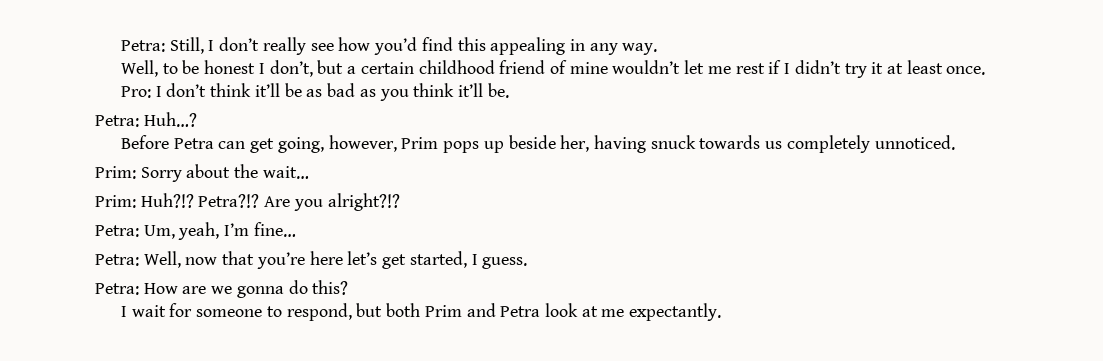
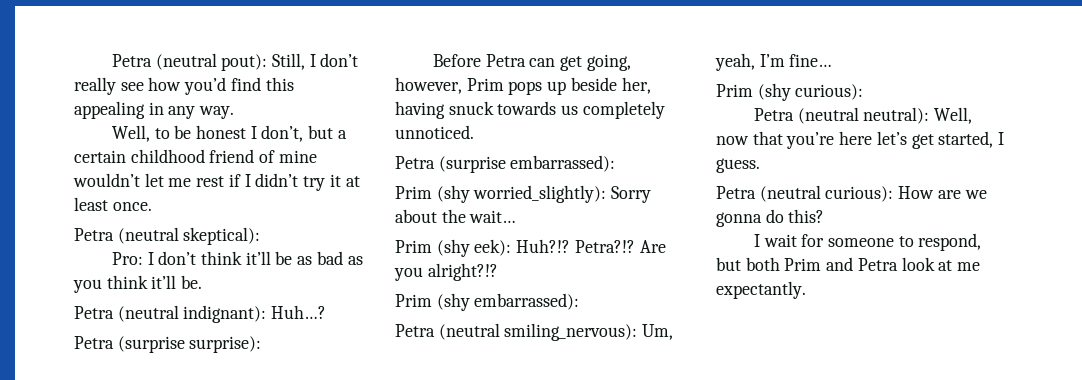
[121,40,166,52] Petra: -> [111,53,268,71] Petra (neutral pout):
(986, 70) none -> [74,227,261,245] // Petra (neutral skeptical):
[95,112,197,127] Petra: Huh…? -> [74,305,327,323] [74,336,262,353] Petra (neutral indignant): Huh…? // Petra (surprise surprise):
[95,166,136,179] Prim: -> [395,155,616,173] [395,185,607,203] Petra (surprise embarrassed): // Prim (shy worried_slightly):
[95,195,136,208] Prim: -> [395,239,512,257] Prim (shy eek):
[95,222,296,240] [95,254,139,266] Petra: Um, yeah, I’m fine… // Petra: -> [395,293,580,311] [395,323,674,341] [715,53,833,71] [716,83,864,101] [753,107,930,124] Prim (shy embarrassed): // Petra (neutral smiling_nervous): Um, yeah, I’m fine… // Prim (shy curious): // Petra (neutral neutral):
[95,283,139,295] Petra: -> [716,185,894,202] Petra (neutral curious):

